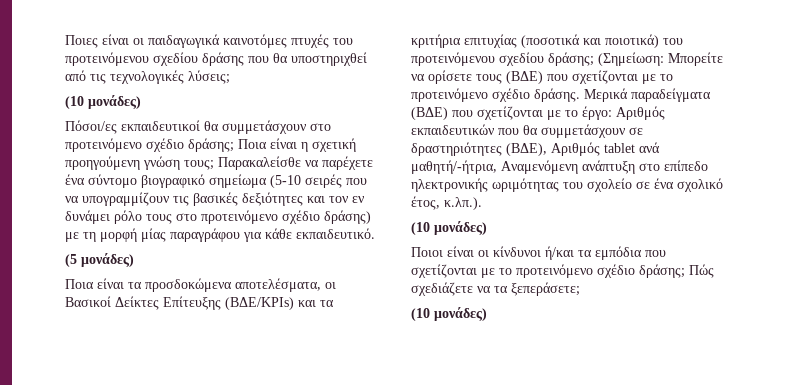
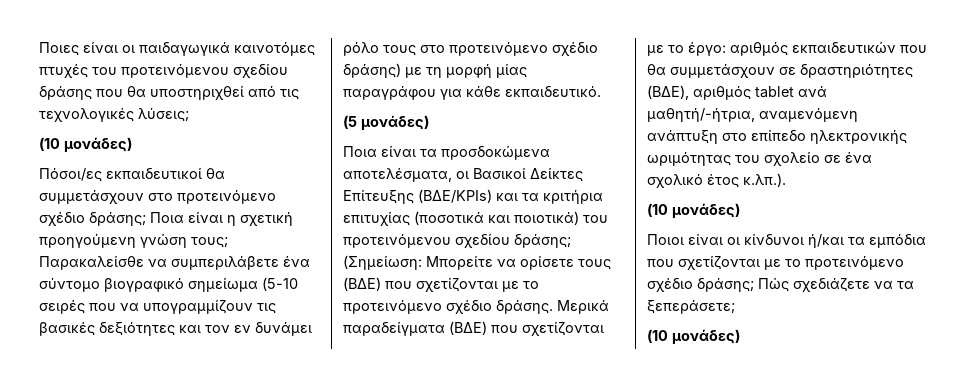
[322,156,373,170] παρέχετε -> [171,256,279,270] συμπεριλάβετε
[616,106,665,120] Αριθμός -> [730,42,788,56] αριθμός
[551,142,600,156] Αριθμός -> [693,86,751,100] αριθμός
[501,160,578,174] Αναμενόμενη -> [759,108,858,122] αναμενόμενη
[411,196,440,210] έτος, -> [707,174,739,188] έτος

